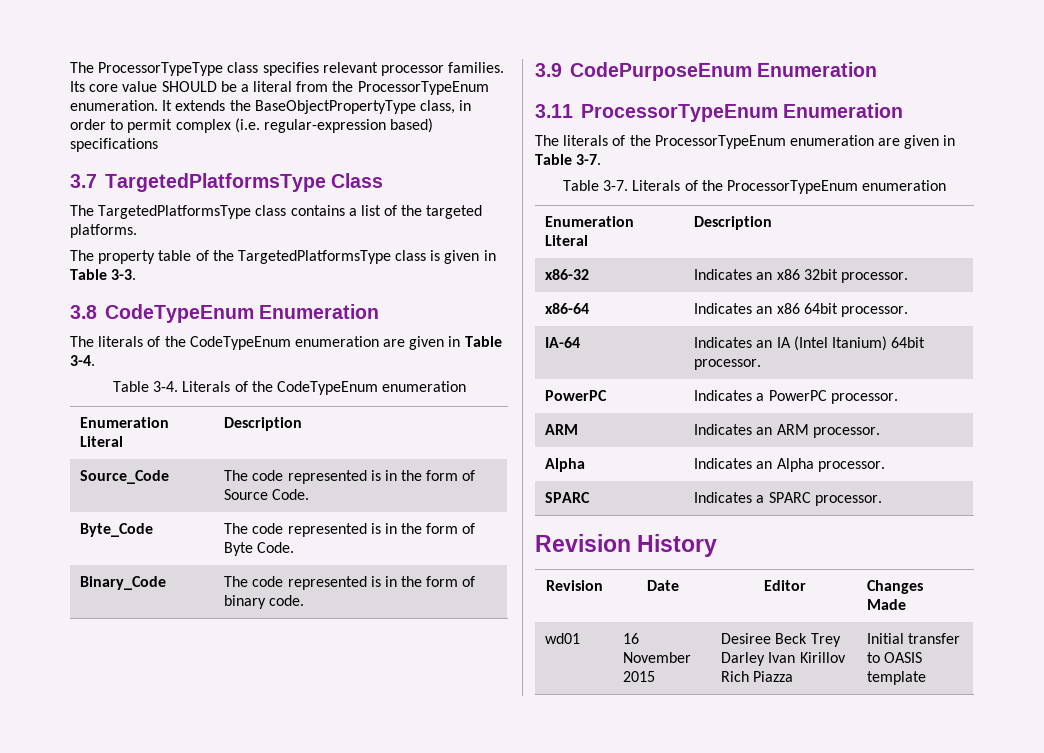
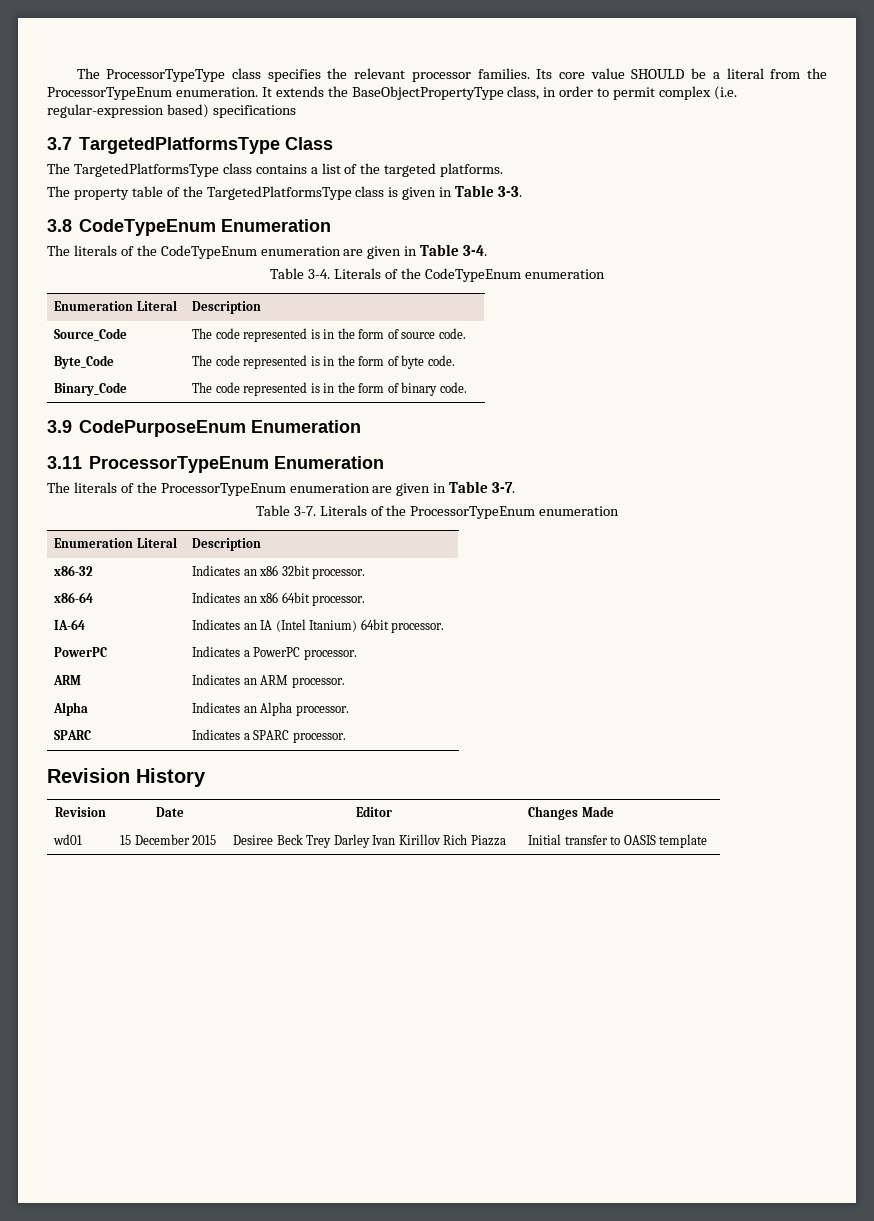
(319, 69) none -> [327,68,348,79] the
[224,489,310,500] Source Code. -> [401,328,466,339] source code.
[224,542,295,556] Byte Code. -> [401,355,455,369] byte code.
[623,633,640,644] [623,652,692,663] 16 November -> [120,834,190,845] 15 December

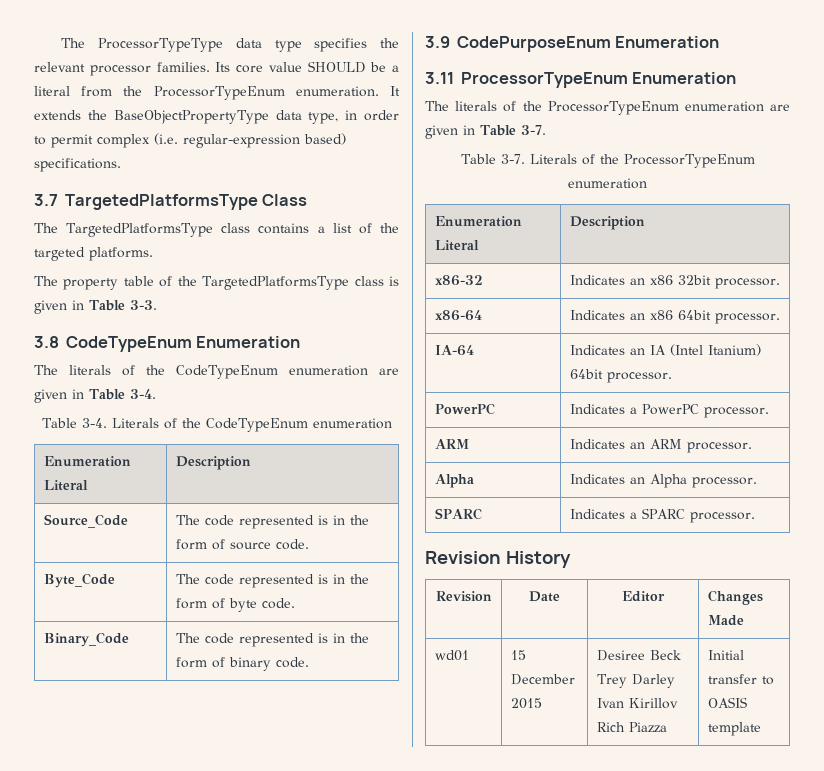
[232,68,262,79] class -> [235,38,302,52] data type
[507,86,540,100] class, -> [275,110,339,124] data type,
[212,105,296,118] specifications -> [34,158,121,172] specifications.

